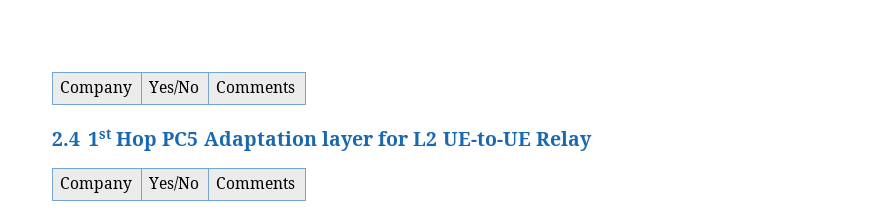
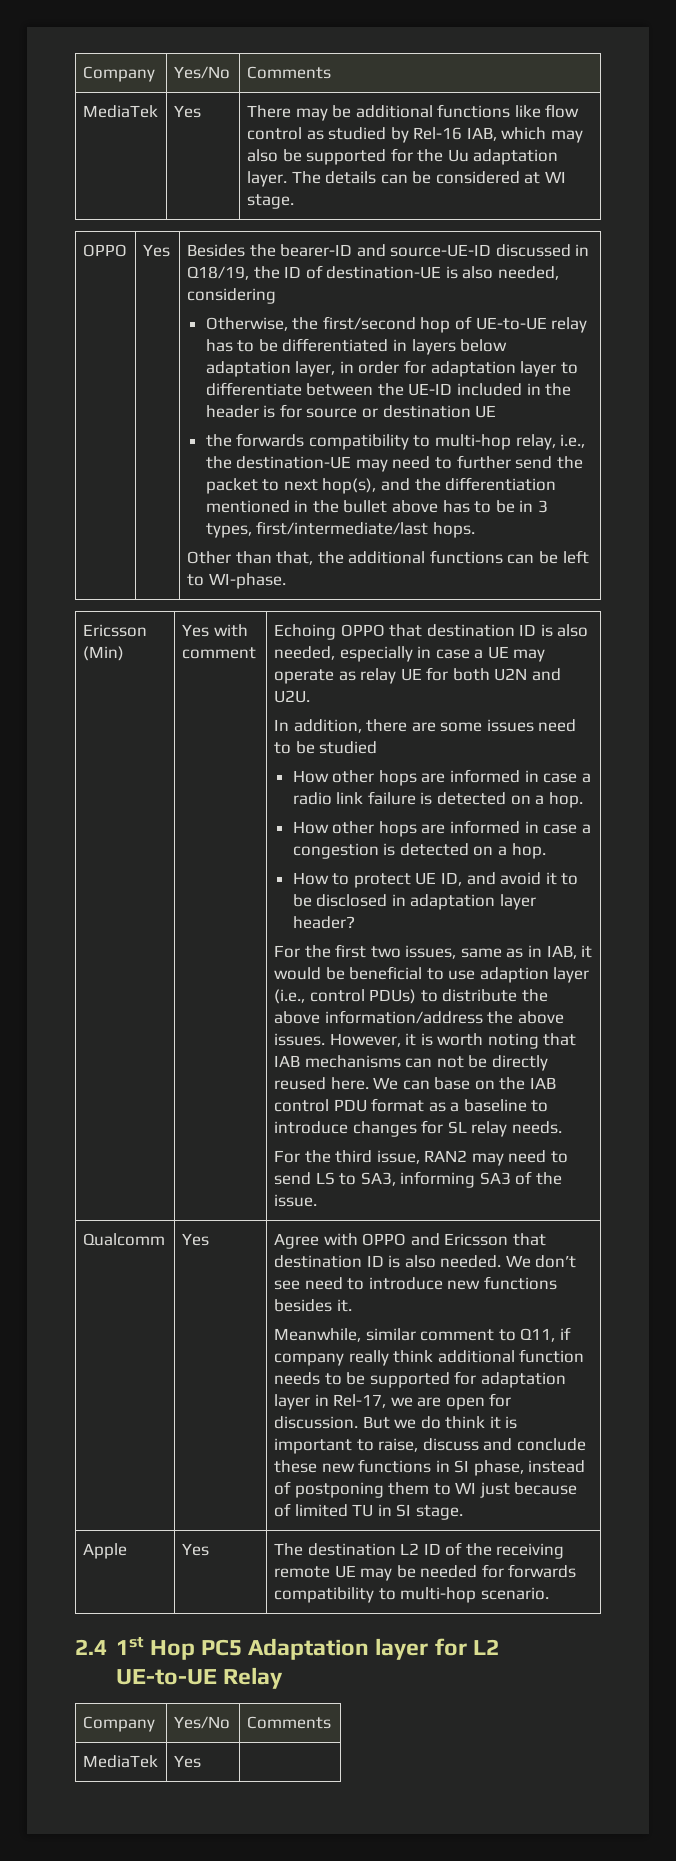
[60,81,133,97] [148,80,200,95] [216,81,296,93] Company | Yes/No | Comments -> [82,66,155,82] [173,66,230,79] [246,66,331,79] [82,105,158,118] [173,105,201,118] [246,104,580,121] [246,127,584,143] [246,148,559,165] [246,171,567,187] [246,194,294,209] [82,244,127,257] [142,244,170,257] [186,244,590,257] [186,265,560,280] [186,288,276,304] [205,316,588,333] [205,338,508,355] [205,360,578,377] [205,382,572,396] [205,404,497,418] [205,433,586,450] [205,455,583,472] [205,477,557,494] [205,500,548,513] [205,521,475,538] [186,550,589,565] [186,573,286,589] [82,624,147,637] [82,646,124,661] [181,624,248,637] [181,647,256,659] [273,624,589,640] [273,646,546,662] [273,667,562,684] [273,690,310,703] [273,719,577,733] [273,741,378,754] [292,769,591,786] [292,791,583,808] [292,820,591,837] [292,843,546,859] [292,872,579,888] [292,894,536,910] [292,916,355,929] [273,944,593,959] [273,966,590,983] [273,989,548,1004] [273,1010,564,1024] [273,1033,577,1049] [273,1055,548,1071] [273,1077,557,1090] [273,1098,549,1112] [273,1120,562,1137] [273,1150,569,1166] [273,1171,563,1188] [273,1194,317,1207] [82,1233,165,1246] [181,1233,209,1246] [273,1233,546,1249] [273,1255,577,1268] [273,1276,557,1290] [273,1299,352,1312] [273,1327,571,1342] [273,1349,585,1366] [273,1371,566,1388] [273,1393,512,1410] [273,1416,518,1429] [273,1438,586,1454] [273,1459,586,1476] [273,1481,578,1498] [273,1503,463,1520] [82,1543,127,1559] [181,1543,209,1556] [273,1542,565,1559] [273,1564,577,1581] [273,1587,549,1603] Company | Yes/No | Comments // MediaTek | Yes | There may be additional functions like flow control as studied by Rel-16 IAB, which may also be supported for the Uu adaptation layer. The details can be considered at WI stage. // OPPO | Yes | Besides the bearer-ID and source-UE-ID discussed in Q18/19, the ID of destination-UE is also needed, considering // Otherwise, the first/second hop of UE-to-UE relay has to be differentiated in layers below adaptation layer, in order for adaptation layer to differentiate between the UE-ID included in the header is for source or destination UE // the forwards compatibility to multi-hop relay, i.e., the destination-UE may need to further send the packet to next hop(s), and the differentiation mentioned in the bullet above has to be in 3 types, first/intermediate/last hops. // Other than that, the additional functions can be left to WI-phase. // Ericsson (Min) | Yes with comment | Echoing OPPO that destination ID is also needed, especially in case a UE may operate as relay UE for both U2N and U2U. // In addition, there are some issues need to be studied // How other hops are informed in case a radio link failure is detected on a hop. // How other hops are informed in case a congestion is detected on a hop. // How to protect UE ID, and avoid it to be disclosed in adaptation layer header? // For the first two issues, same as in IAB, it would be beneficial to use adaption layer (i.e., control PDUs) to distribute the above information/address the above issues. However, it is worth noting that IAB mechanisms can not be directly reused here. We can base on the IAB control PDU format as a baseline to introduce changes for SL relay needs. // For the third issue, RAN2 may need to send LS to SA3, informing SA3 of the issue. // Qualcomm | Yes | Agree with OPPO and Ericsson that destination ID is also needed. We don’t see need to introduce new functions besides it. // Meanwhile, similar comment to Q11, if company really think additional function needs to be supported for adaptation layer in Rel-17, we are open for discussion. But we do think it is important to raise, discuss and conclude these new functions in SI phase, instead of postponing them to WI just because of limited TU in SI stage. // Apple | Yes | The destination L2 ID of the receiving remote UE may be needed for forwards compatibility to multi-hop scenario.
(296, 183) none -> [82,1755,158,1768] [173,1755,201,1768] // MediaTek | Yes |

